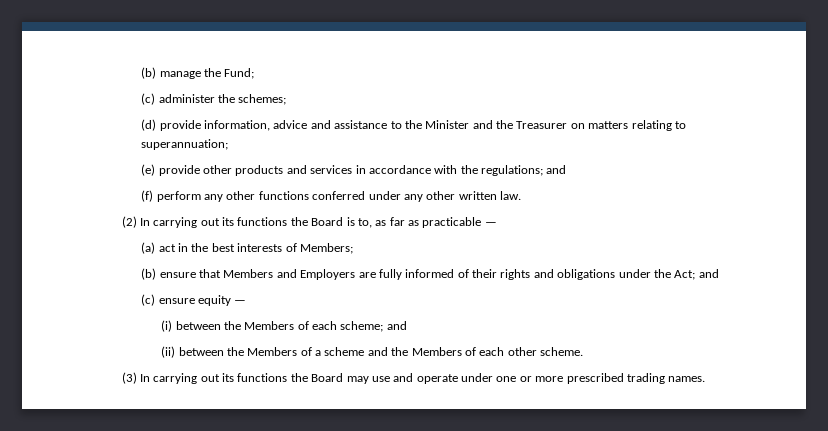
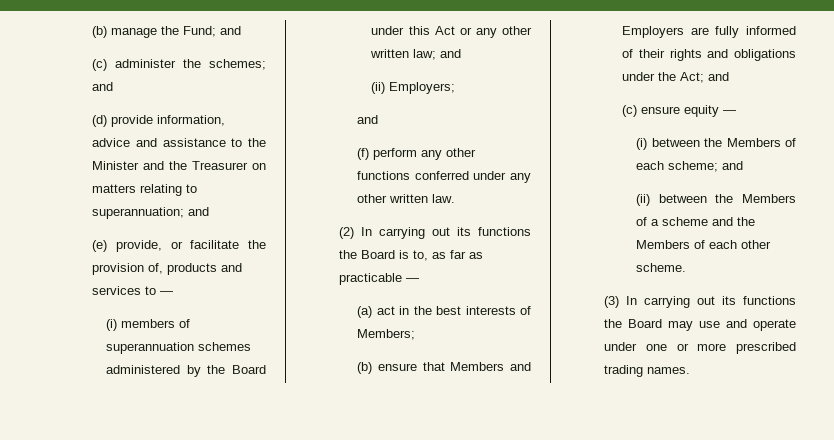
(255, 73) none -> [220,26,242,35] and
(287, 99) none -> [92,82,114,91] and
(229, 144) none -> [188,207,210,216] and
[158,165,544,176] provide other products and services in accordance with the regulations; -> [116,240,266,252] [92,263,243,275] [92,286,174,295] [106,319,191,331] [106,342,252,354] [106,365,266,377] [371,26,532,38] [370,49,462,60] [371,82,456,94] provide, or facilitate the provision of, products and services to — // (i) members of superannuation schemes administered by the Board under this Act or any other written law; and // (ii) Employers; //

